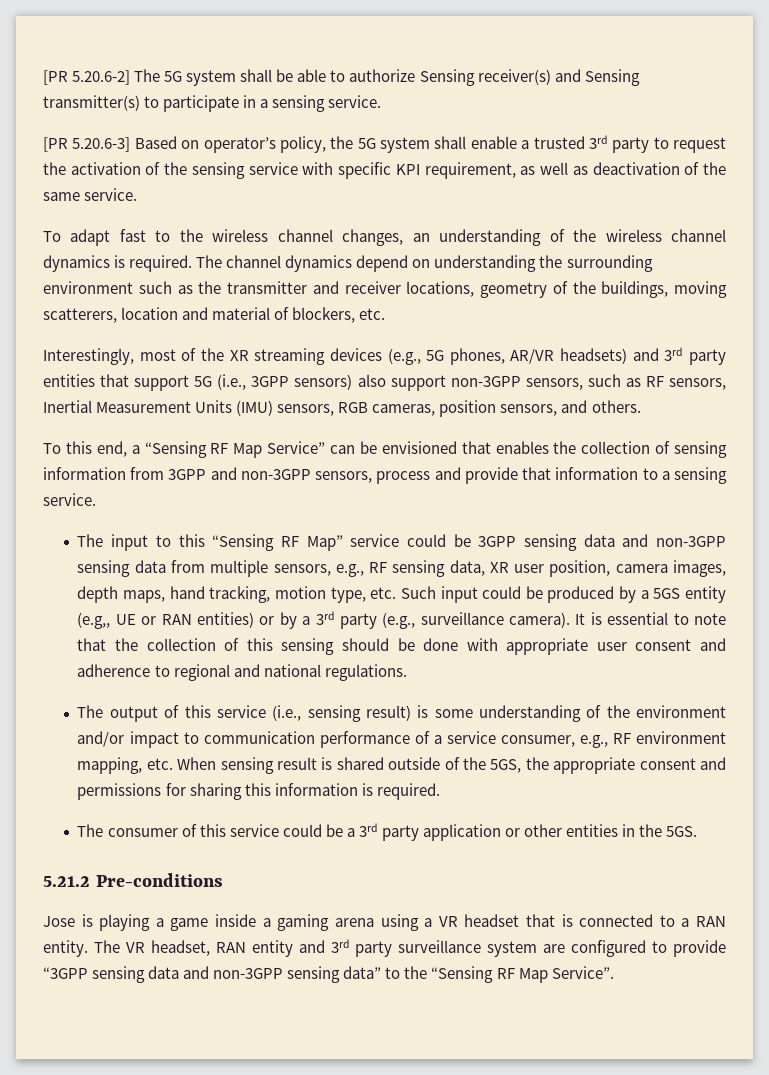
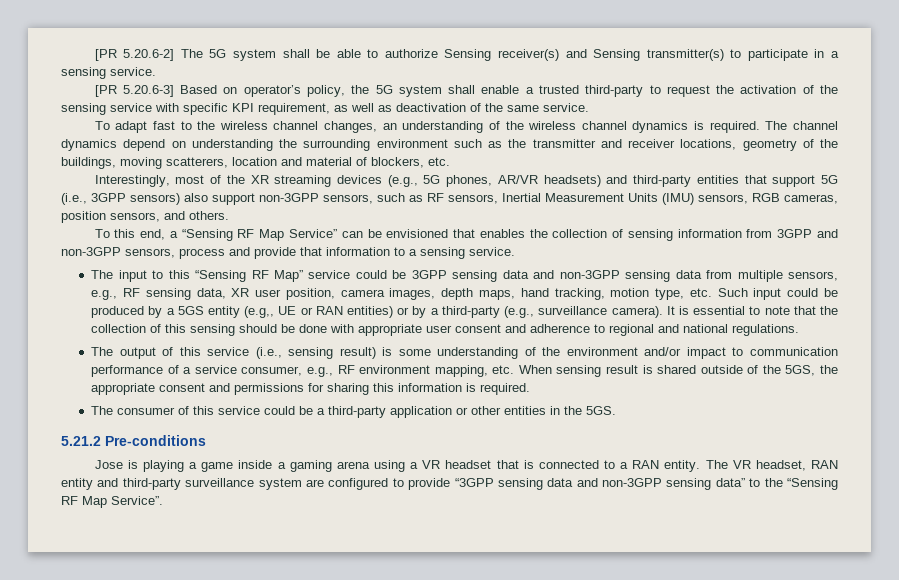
[588,135,650,153] 3rd party -> [585,85,644,97] third-party
[664,347,726,365] 3rd party -> [633,175,692,187] third-party
[315,611,377,629] 3rd party -> [441,306,500,318] third-party
[358,823,419,841] 3rd party -> [328,406,387,418] third-party
[330,939,393,957] 3rd party -> [122,478,181,490] third-party

